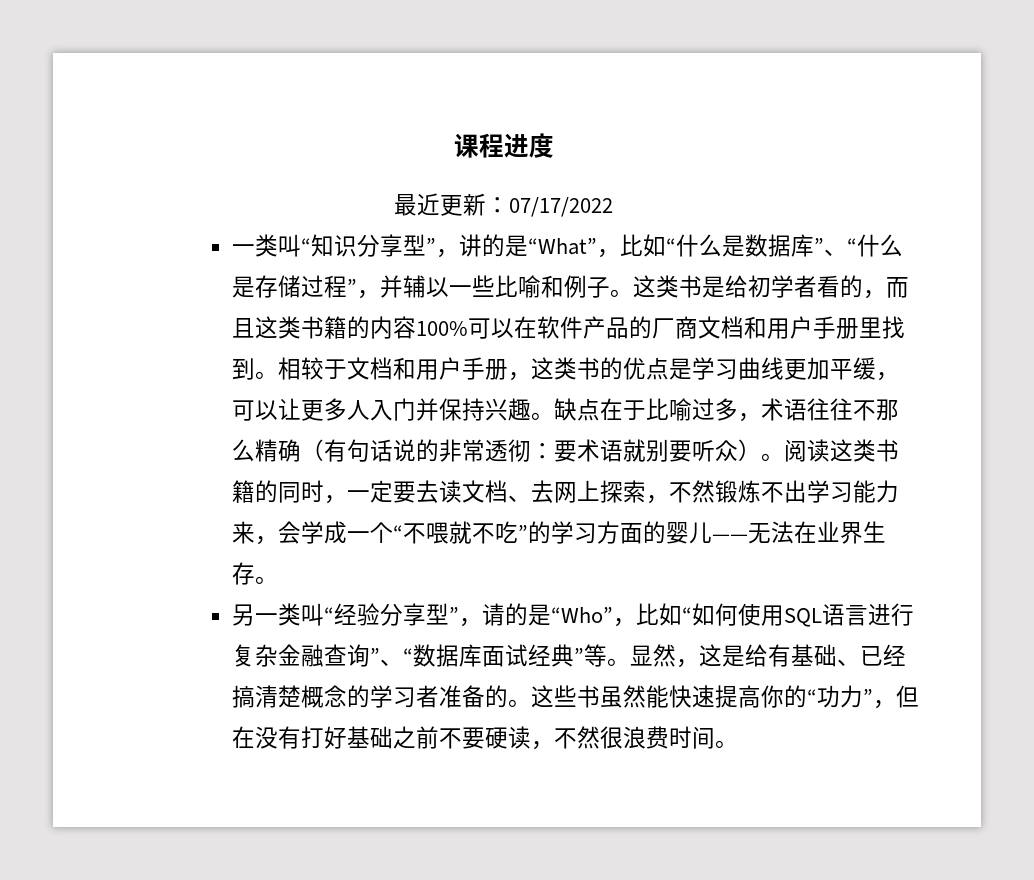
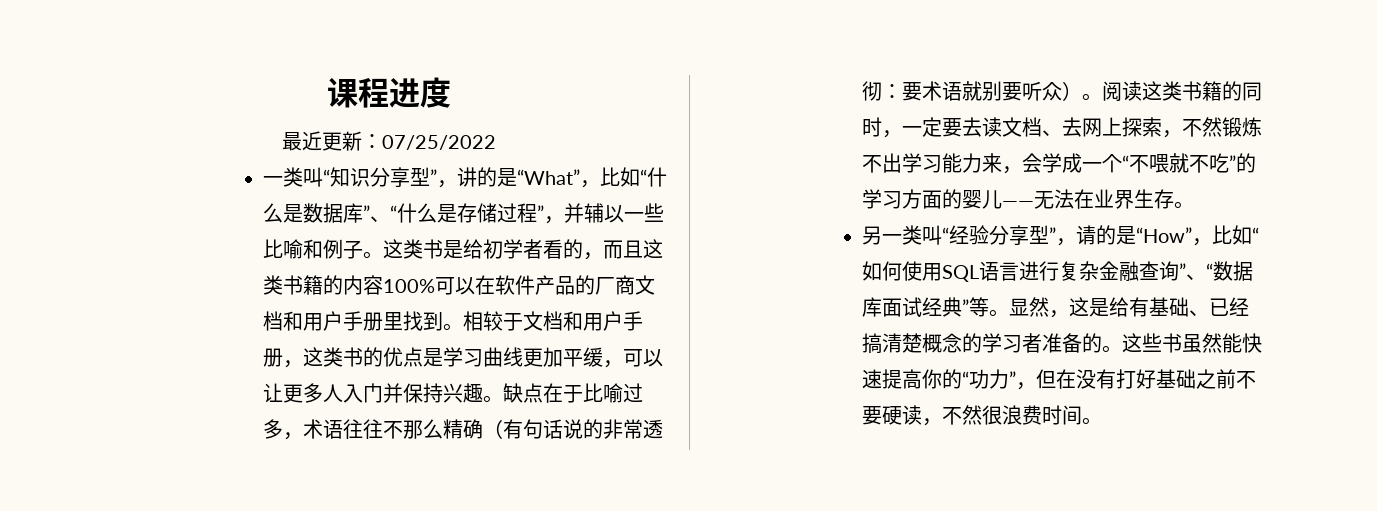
[509,197,613,217] 07/17/2022 -> [382,135,496,150] 07/25/2022
[551,607,614,623] “Who” -> [1136,227,1193,243] “How”

